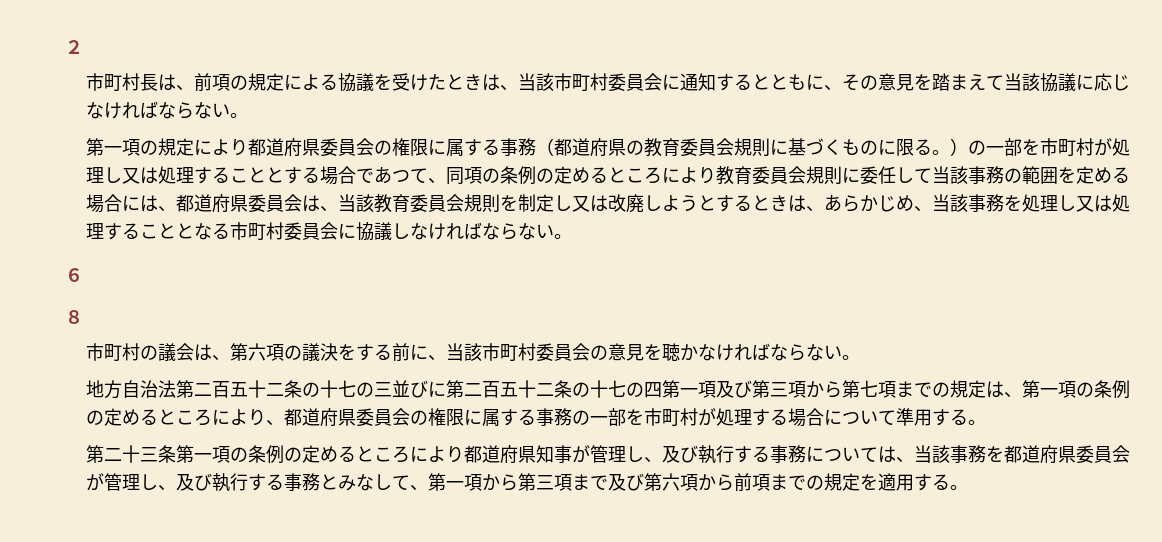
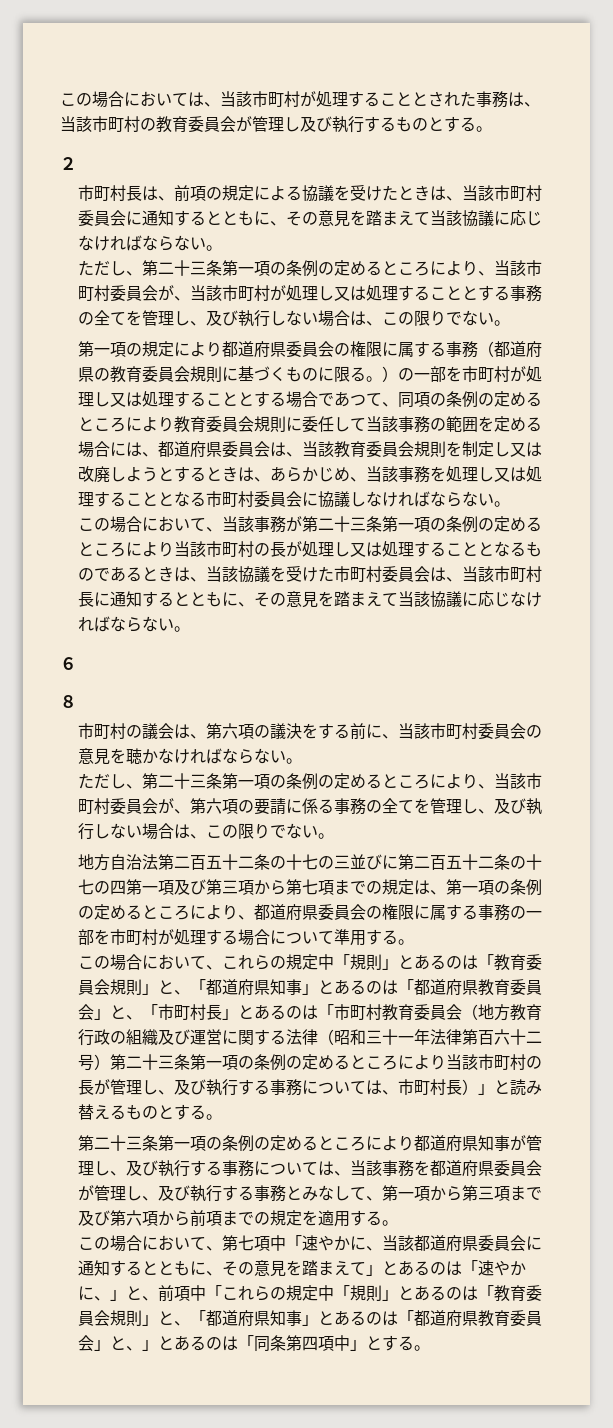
(65, 47) none -> [60,91,540,108] [60,116,492,133] この場合においては、当該市町村が処理することとされた事務は、当該市町村の教育委員会が管理し及び執行するものとする。 //
(248, 115) none -> [78,260,543,277] [78,285,543,302] [78,310,511,327] // ただし、第二十三条第一項の条例の定めるところにより、当該市町村委員会が、当該市町村が処理し又は処理することとする事務の全てを管理し、及び執行しない場合は、この限りでない。
(572, 236) none -> [78,516,543,533] [78,541,543,557] [78,566,543,582] [78,591,543,608] [78,616,191,632] // この場合において、当該事務が第二十三条第一項の条例の定めるところにより当該市町村の長が処理し又は処理することとなるものであるときは、当該協議を受けた市町村委員会は、当該市町村長に通知するとともに、その意見を踏まえて当該協議に応じなければならない。
(860, 357) none -> [78,773,543,790] [78,798,543,815] [78,823,335,840] // ただし、第二十三条第一項の条例の定めるところにより、当該市町村委員会が、第六項の要請に係る事務の全てを管理し、及び執行しない場合は、この限りでない。
(986, 422) none -> [78,954,543,971] [78,979,543,996] [78,1004,543,1021] [78,1029,543,1046] [78,1054,543,1071] [78,1079,543,1096] [78,1104,223,1120] // この場合において、これらの規定中「規則」とあるのは「教育委員会規則」と、「都道府県知事」とあるのは「都道府県教育委員会」と、「市町村長」とあるのは「市町村教育委員会（地方教育行政の組織及び運営に関する法律（昭和三十一年法律第百六十二号）第二十三条第一項の条例の定めるところにより当該市町村の長が管理し、及び執行する事務については、市町村長）」と読み替えるものとする。
(968, 487) none -> [78,1235,543,1252] [78,1260,527,1277] [78,1285,543,1302] [78,1310,543,1327] [78,1335,431,1352] // この場合において、第七項中「速やかに、当該都道府県委員会に通知するとともに、その意見を踏まえて」とあるのは「速やかに、」と、前項中「これらの規定中「規則」とあるのは「教育委員会規則」と、「都道府県知事」とあるのは「都道府県教育委員会」と、」とあるのは「同条第四項中」とする。

